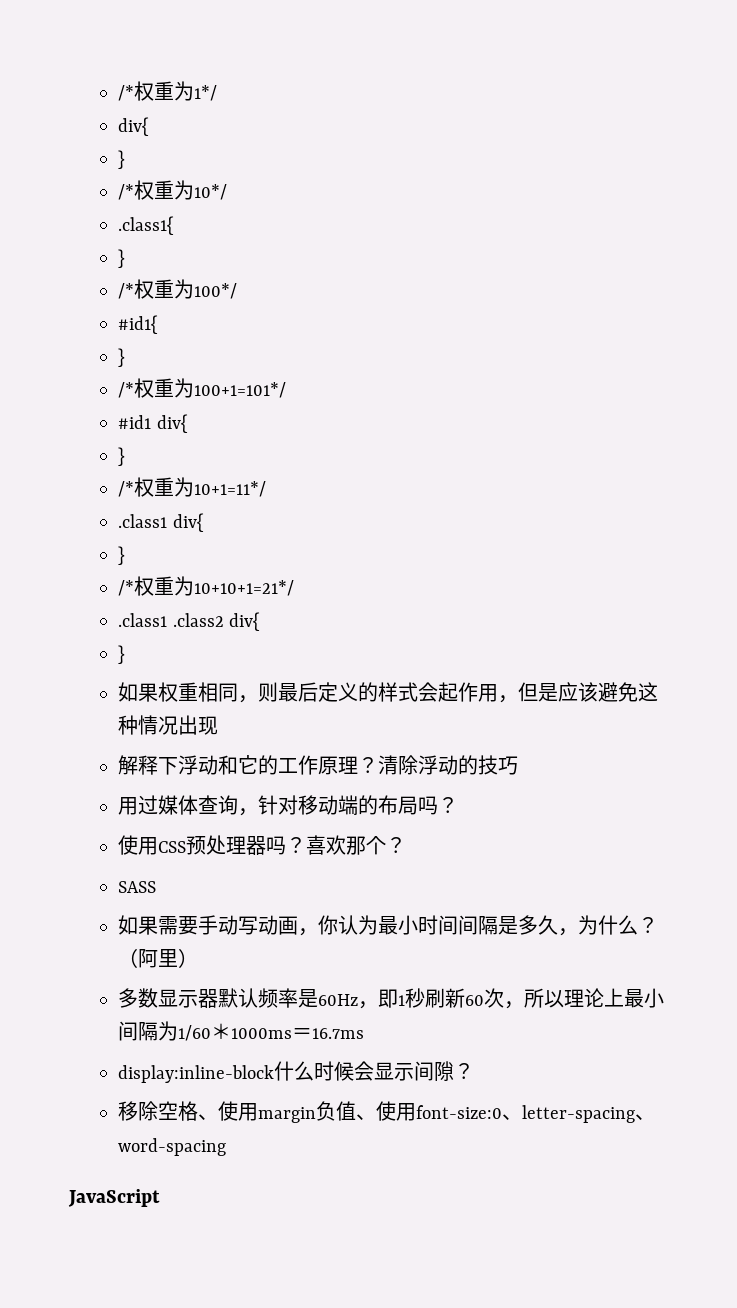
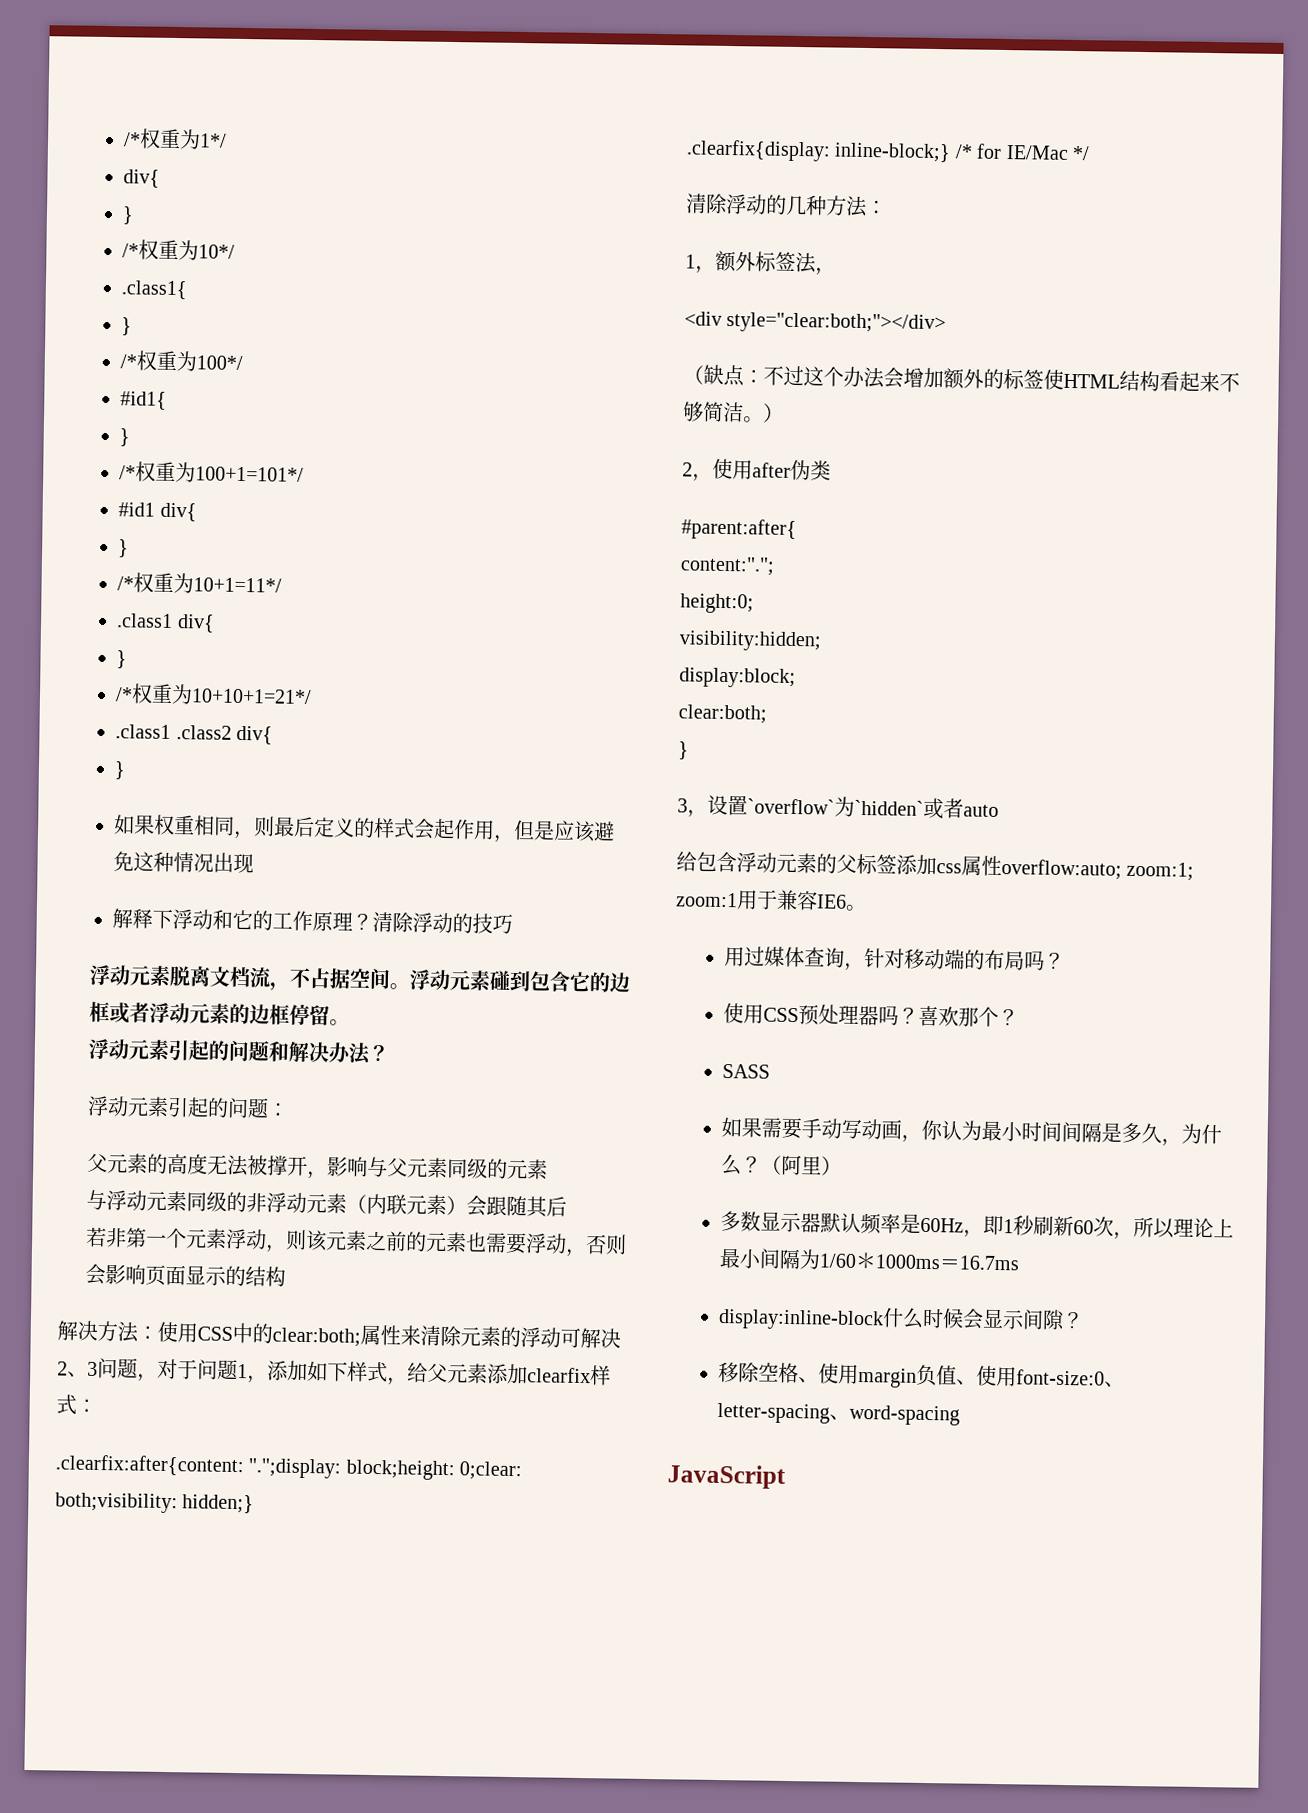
(519, 765) none -> [89,964,632,993] [89,1001,351,1026] [88,1038,390,1065] [87,1095,290,1119] [87,1153,549,1180] [86,1189,568,1218] [86,1226,628,1258] [85,1263,287,1287] [57,1320,621,1349] [57,1357,611,1386] [56,1394,97,1415] [55,1454,523,1481] [55,1492,255,1514] [686,139,1090,163] [686,193,887,218] [685,250,836,276] [684,311,947,335] [683,364,1240,393] [683,401,784,423] [682,458,831,482] [681,518,797,541] [680,556,775,576] [680,593,754,614] [679,630,821,652] [679,667,796,689] [678,704,767,724] [678,741,689,760] [677,794,999,820] [676,851,1195,881] [676,889,867,912] // 浮动元素脱离文档流，不占据空间。浮动元素碰到包含它的边框或者浮动元素的边框停留。 // 浮动元素引起的问题和解决办法？ // 浮动元素引起的问题： // 父元素的高度无法被撑开，影响与父元素同级的元素 // 与浮动元素同级的非浮动元素（内联元素）会跟随其后 // 若非第一个元素浮动，则该元素之前的元素也需要浮动，否则会影响页面显示的结构 // 解决方法：使用CSS中的clear:both;属性来清除元素的浮动可解决2、3问题，对于问题1，添加如下样式，给父元素添加clearfix样式： // .clearfix:after{content: ".";display: block;height: 0;clear: both;visibility: hidden;} // .clearfix{display: inline-block;} /* for IE/Mac */ // 清除浮动的几种方法： // 1，额外标签法， // <div style="clear:both;"></div> // （缺点：不过这个办法会增加额外的标签使HTML结构看起来不够简洁。） // 2，使用after伪类 // #parent:after{ // content:"."; // height:0; // visibility:hidden; // display:block; // clear:both; // } // 3，设置`overflow`为`hidden`或者auto // 给包含浮动元素的父标签添加css属性overflow:auto; zoom:1; zoom:1用于兼容IE6。

